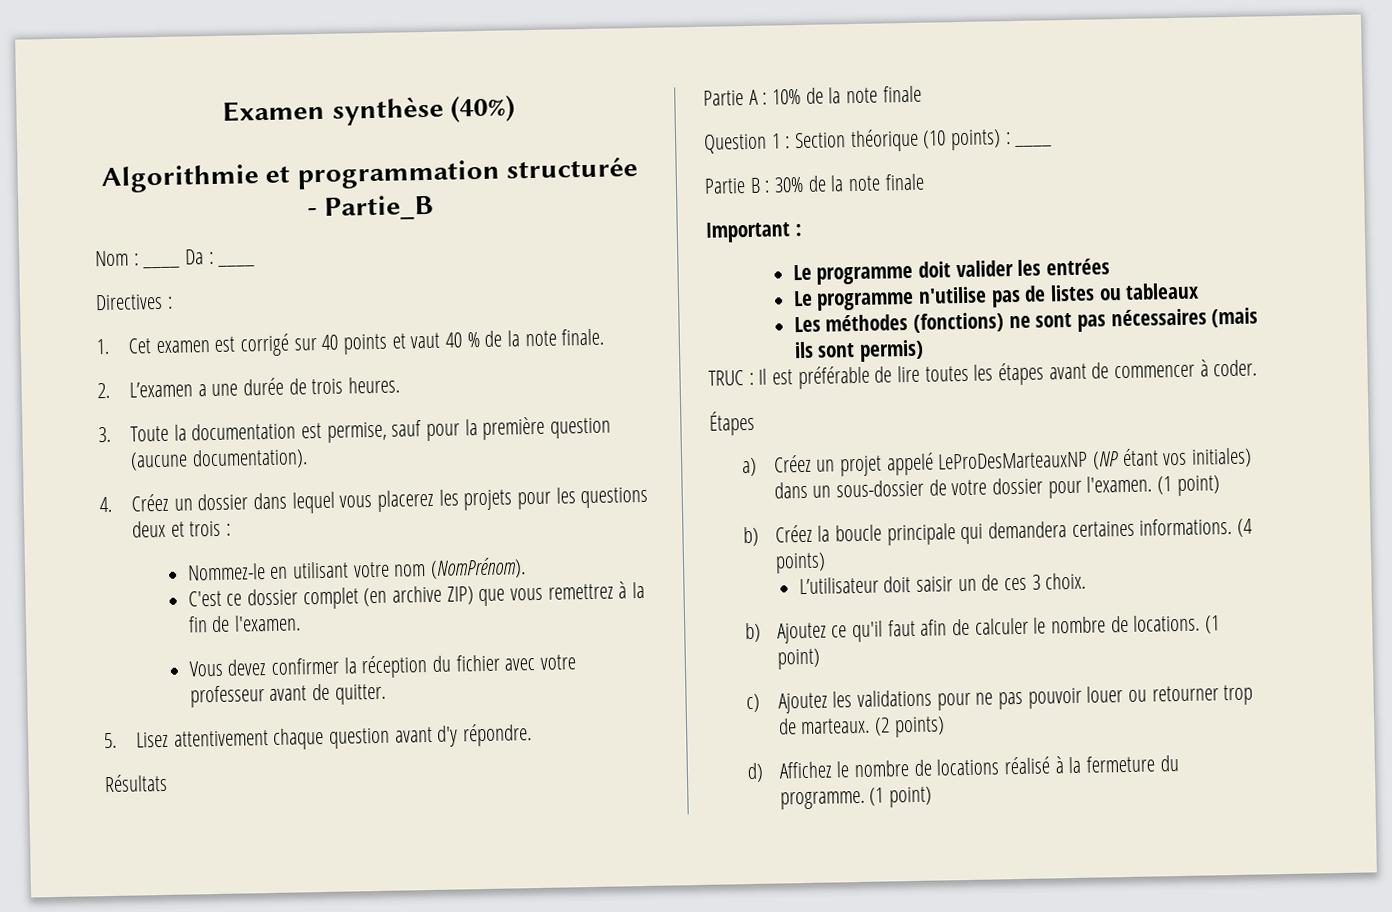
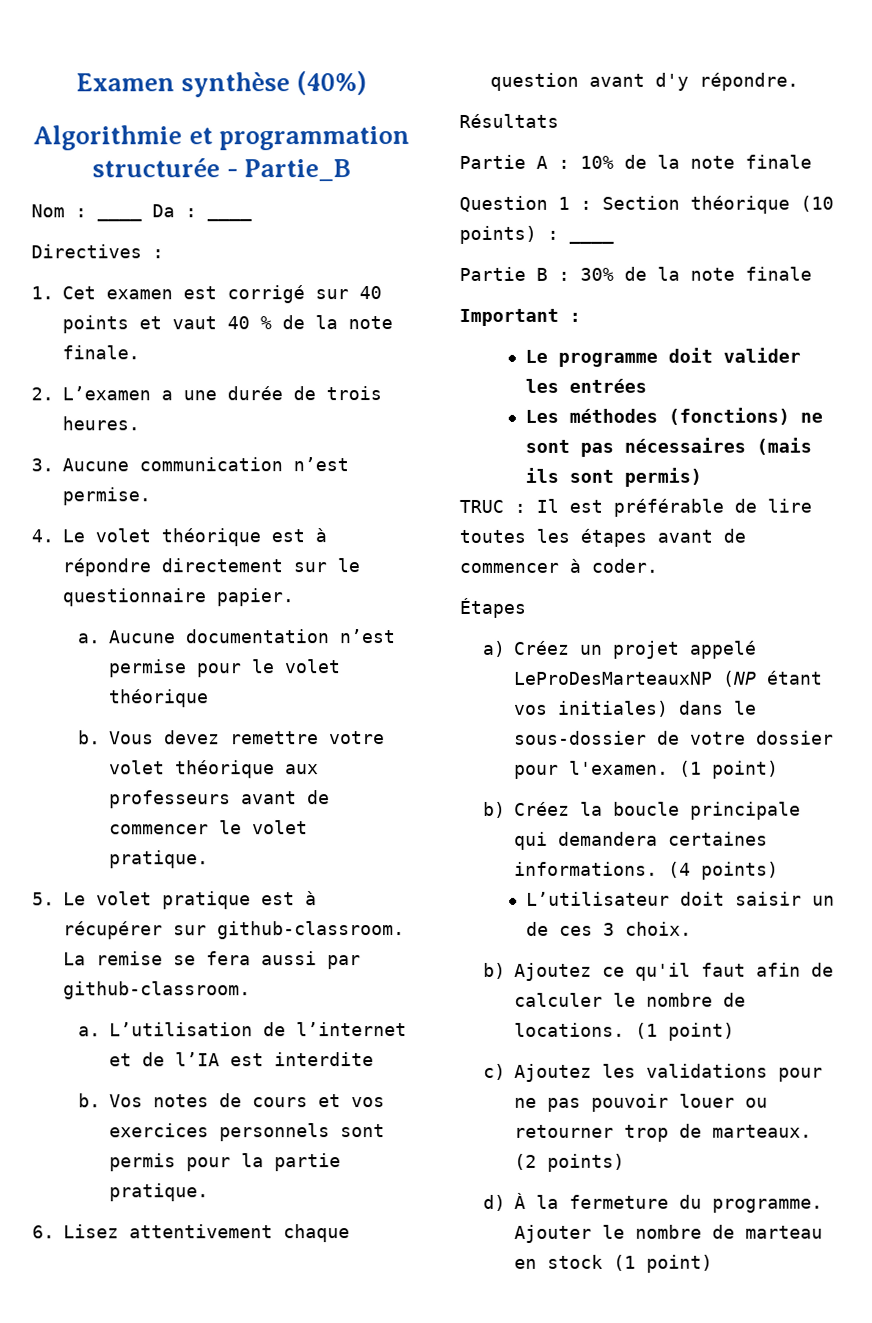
[129,416,611,443] [129,448,308,471] [99,486,649,514] [131,520,231,538] [186,557,527,581] [187,581,646,610] [187,614,302,633] [188,654,577,679] [189,683,386,708] [104,732,117,749] Toute la documentation est permise, sauf pour la première question (aucune documentation). // 4. Créez un dossier dans lequel vous placerez les projets pour les questions deux et trois : // Nommez-le en utilisant votre nom (NomPrénom). // C'est ce dossier complet (en archive ZIP) que vous remettrez à la fin de l'examen. // Vous devez confirmer la réception du fichier avec votre professeur avant de quitter. // 5. -> [62,457,349,472] [62,487,151,506] [31,528,327,547] [62,558,360,577] [62,588,294,607] [76,629,395,644] [107,659,341,678] [108,689,209,708] [77,730,385,745] [108,760,319,779] [108,790,330,809] [108,820,308,835] [108,850,209,869] [32,891,317,910] [63,921,405,940] [63,951,361,970] [63,981,251,1000] [77,1022,407,1037] [108,1052,374,1067] [77,1093,385,1108] [108,1123,385,1142] [108,1153,341,1172] [108,1183,209,1202] [32,1225,55,1239] Aucune communication n’est permise. // 4. Le volet théorique est à répondre directement sur le questionnaire papier. // a. Aucune documentation n’est permise pour le volet théorique // b. Vous devez remettre votre volet théorique aux professeurs avant de commencer le volet pratique. // 5. Le volet pratique est à récupérer sur github-classroom. La remise se fera aussi par github-classroom. // a. L’utilisation de l’internet et de l’IA est interdite // b. Vos notes de cours et vos exercices personnels sont permis pour la partie pratique. // 6.
[792,282,1200,311] // Le programme n'utilise pas de listes ou tableaux -> (647, 385) none
[812,485,832,498] un -> [733,700,757,715] le
[778,755,1179,779] [779,790,865,810] Affichez le nombre de locations réalisé à la fermeture du programme. -> [513,1192,823,1213] [513,1224,823,1243] [513,1254,603,1269] À la fermeture du programme. Ajouter le nombre de marteau en stock

